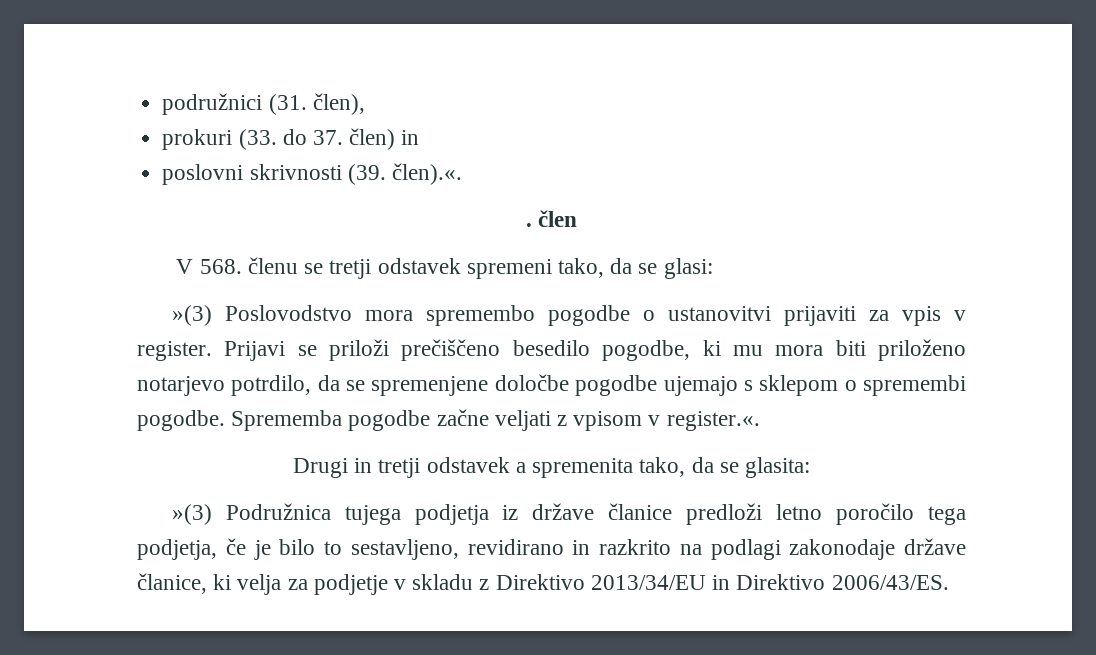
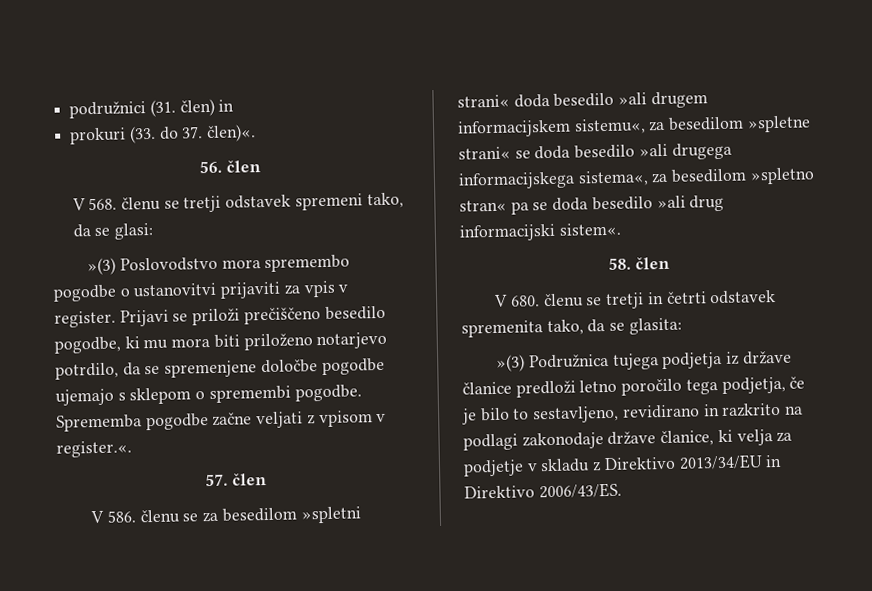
[312,93,365,115] člen), -> [179,98,235,117] člen) in
[349,128,420,150] [162,163,462,185] [525,223,532,227] člen) in // poslovni skrivnosti (39. člen).«. // . -> [206,124,257,143] [199,160,223,174] člen)«. // 56.
[293,457,526,478] Drugi in tretji odstavek a -> [205,472,267,487] [90,506,361,524] [457,91,708,109] [457,115,811,138] [458,142,732,160] [458,167,815,190] [459,194,725,215] [459,222,621,242] [608,255,670,270] [493,290,777,310] 57. člen // V 586. členu se za besedilom »spletni strani« doda besedilo »ali drugem informacijskem sistemu«, za besedilom »spletne strani« se doda besedilo »ali drugega informacijskega sistema«, za besedilom »spletno stran« pa se doda besedilo »ali drug informacijski sistem«. // 58. člen // V 680. členu se tretji in četrti odstavek

